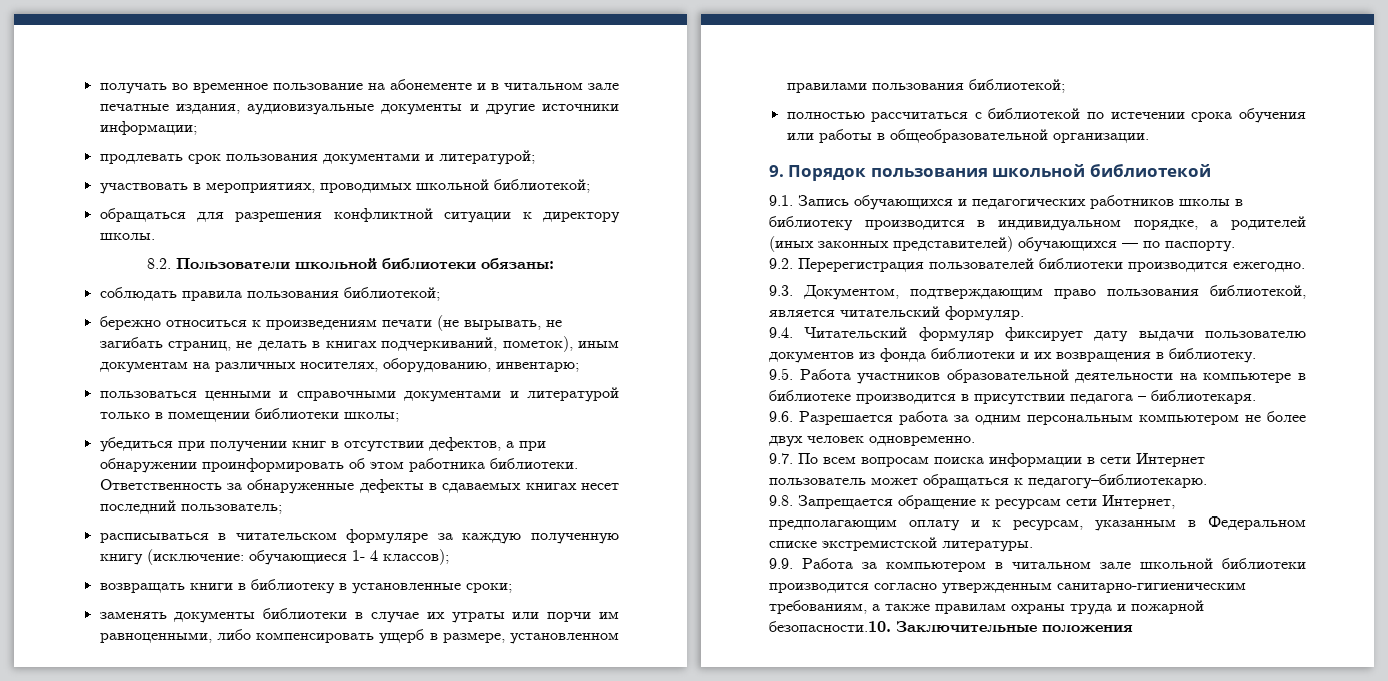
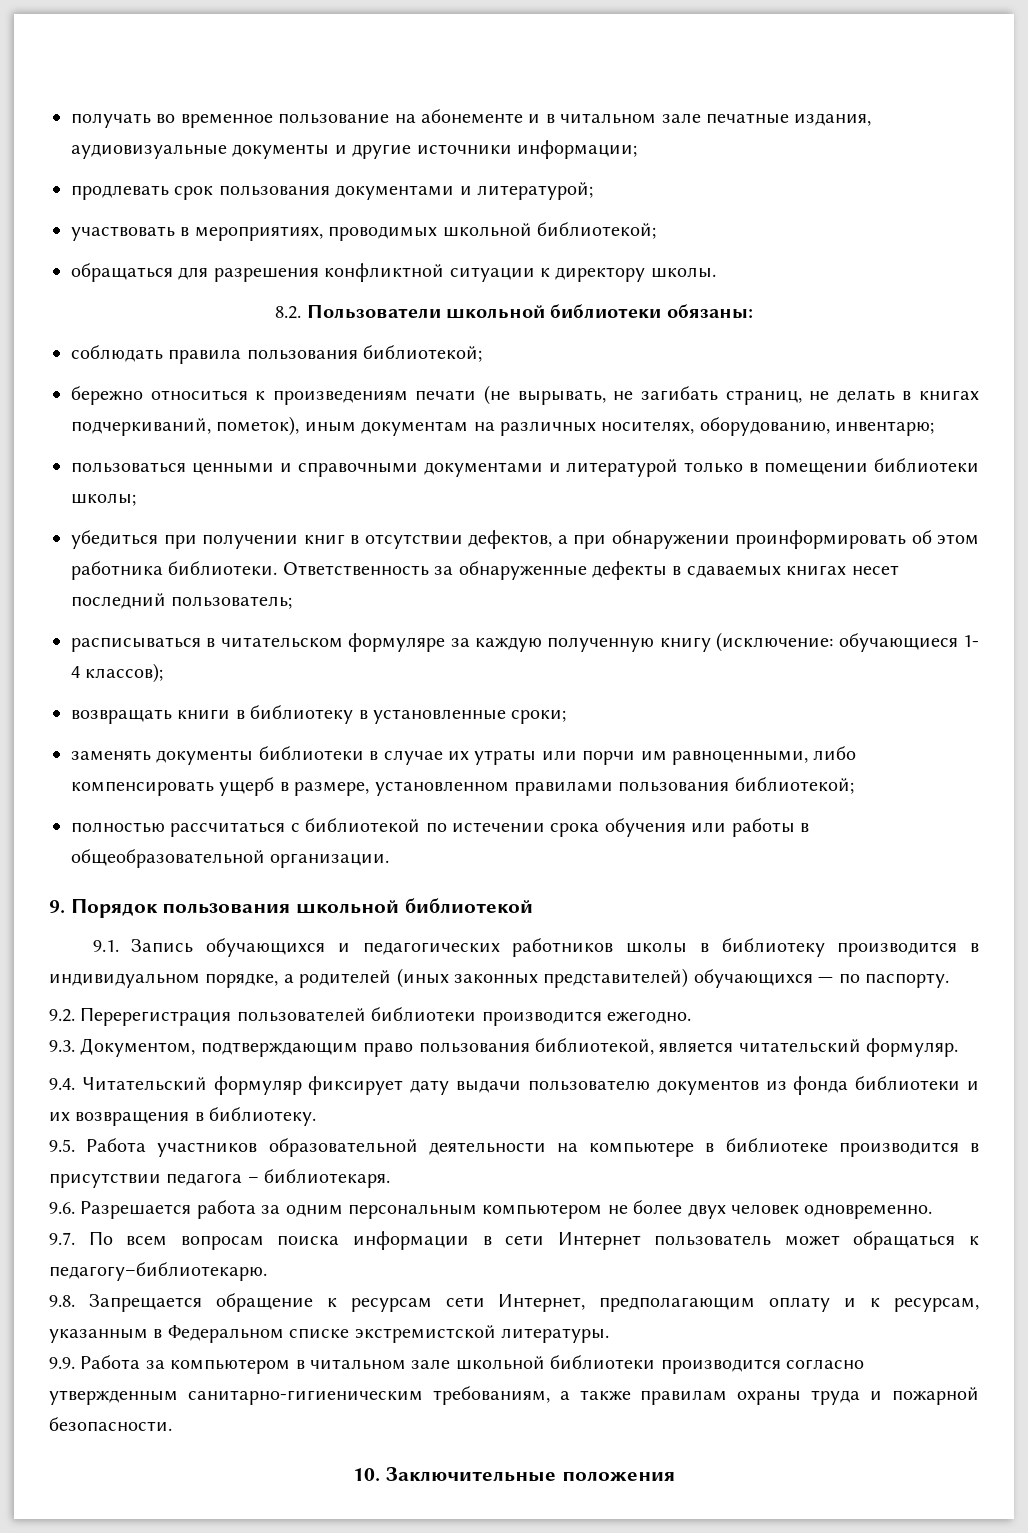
[769,621,891,632] безопасности.10. -> [49,1417,172,1431] [353,1468,381,1481] безопасности. // 10.

